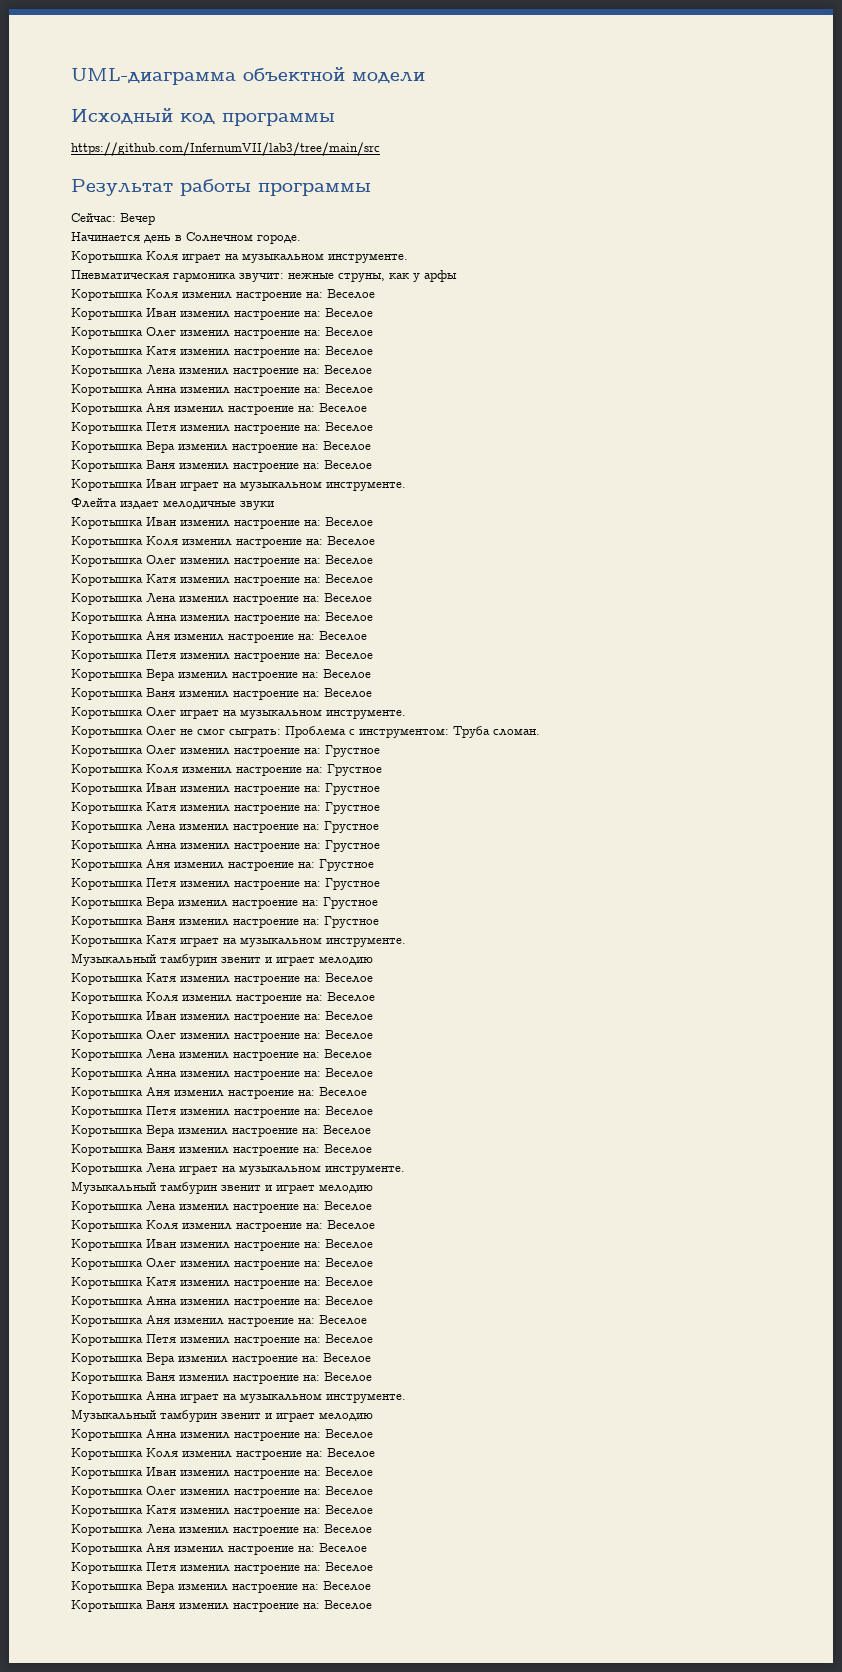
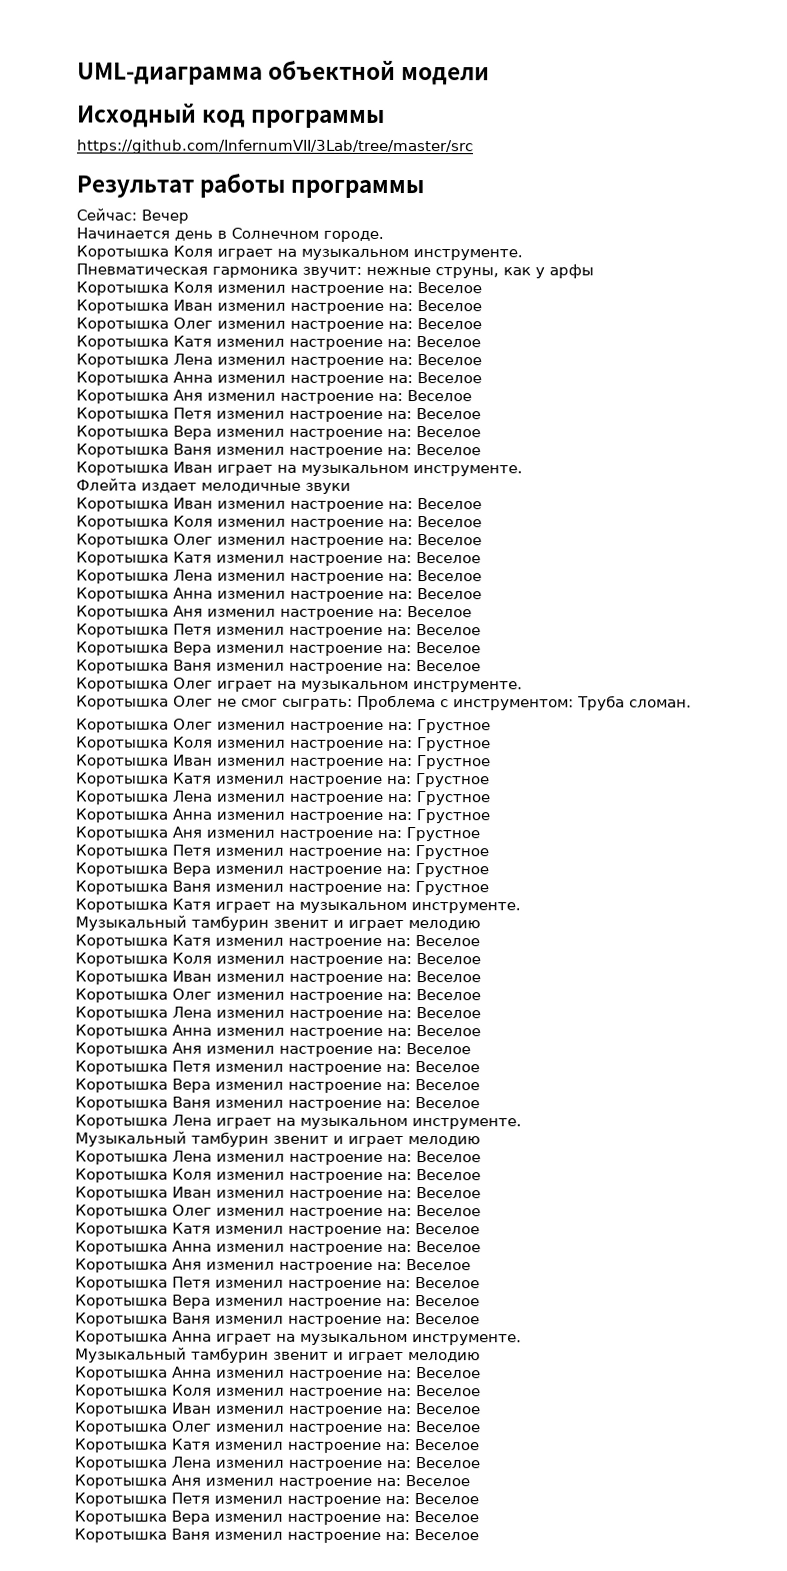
[71,142,380,156] https://github.com/InfernumVII/lab3/tree/main/src -> [76,139,474,155] https://github.com/InfernumVII/3Lab/tree/master/src

